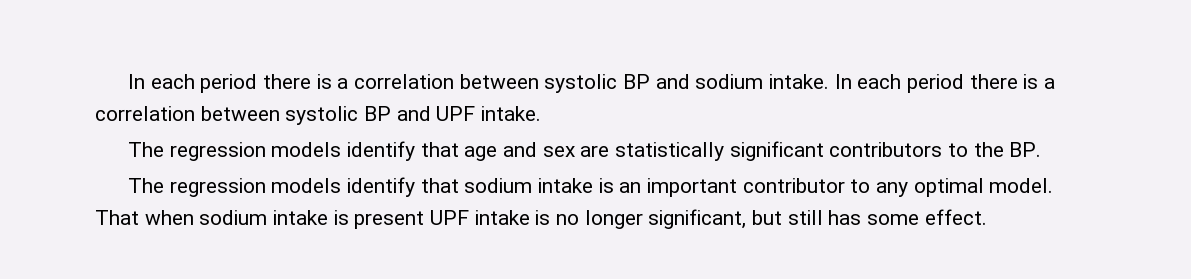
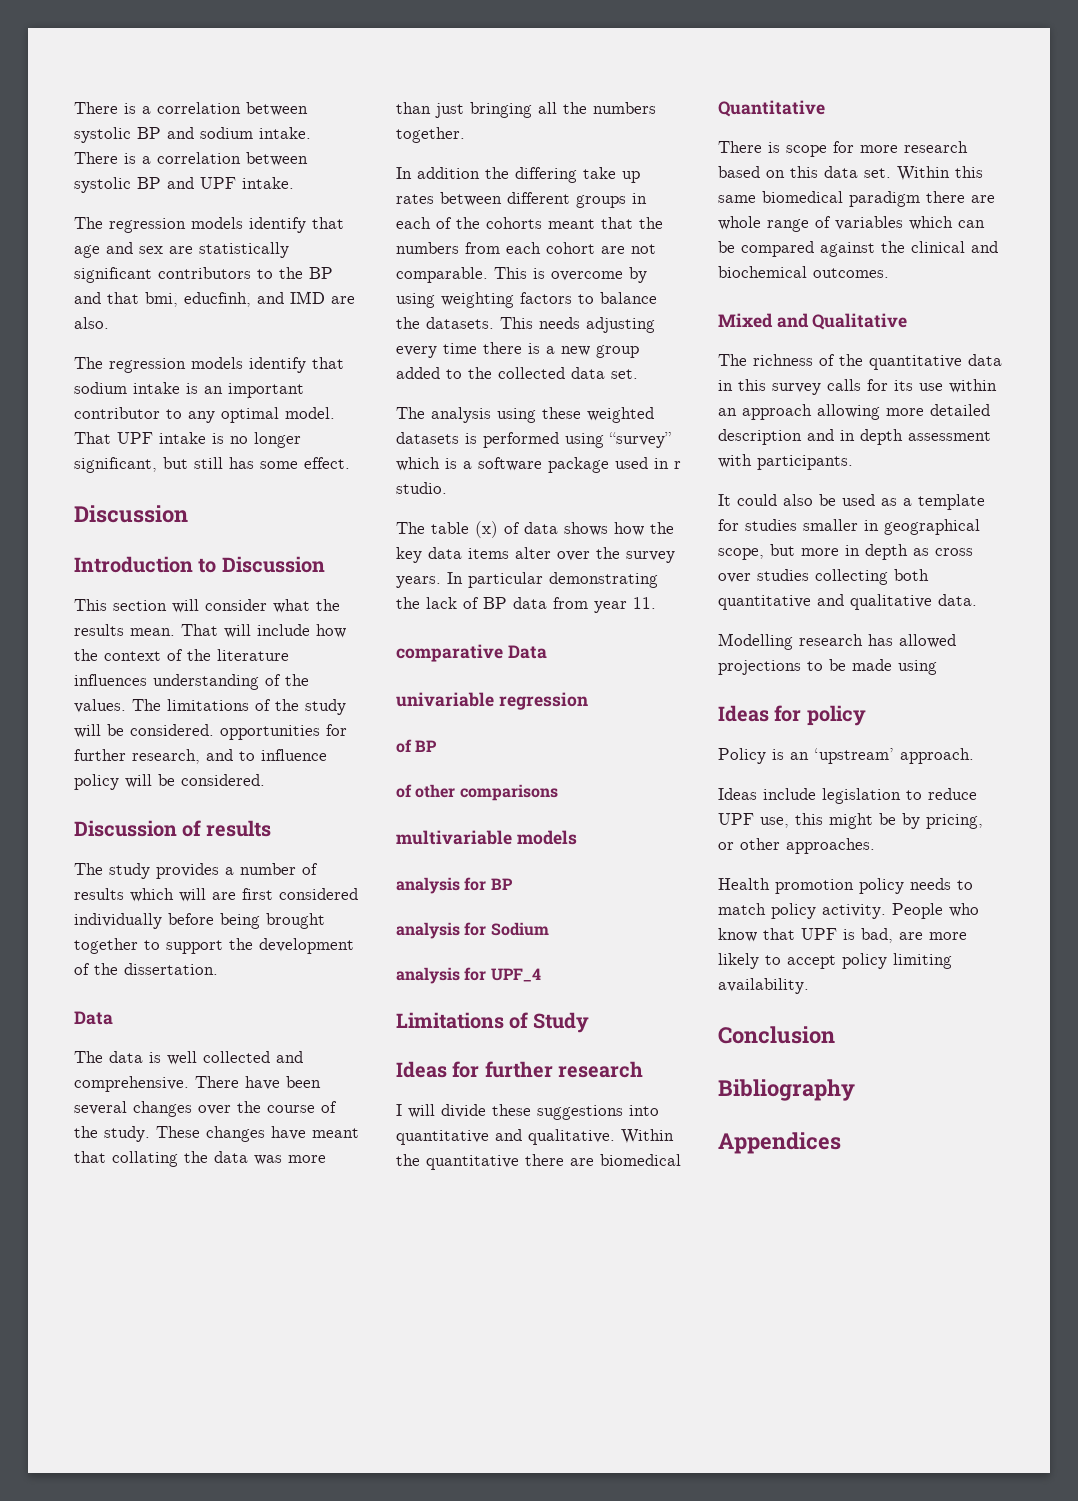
[127,74,311,93] In each period there -> [74,102,118,114] There
[834,74,1018,93] In each period there -> [74,152,118,164] There
[1009,142,1042,157] BP. -> [309,267,333,279] [74,291,355,307] [74,317,109,329] BP and that bmi, educfinh, and IMD are also.
[144,210,425,229] when sodium intake is present -> (111, 438) none
(987, 217) none -> [74,505,188,523] [74,556,325,573] [74,599,340,613] [74,624,346,638] [74,649,289,661] [74,674,309,690] [74,699,346,715] [74,724,347,740] [74,749,327,764] [74,774,265,790] [74,820,271,837] [74,863,318,879] [74,888,358,902] [74,913,325,929] [74,938,354,954] [74,963,218,975] [74,1011,113,1025] [74,1051,303,1065] [74,1076,321,1092] [74,1101,337,1117] [74,1126,359,1142] [74,1151,326,1167] [396,102,656,118] [396,127,465,143] [396,167,640,183] [396,192,647,208] [396,217,663,229] [396,242,656,254] [396,267,647,283] [396,292,657,308] [396,317,655,333] [396,342,639,358] [396,367,638,379] [396,407,654,423] [396,432,671,448] [396,457,681,473] [396,482,447,494] [396,521,674,538] [396,547,675,563] [396,572,658,588] [396,597,656,613] [396,644,547,662] [396,692,588,710] [396,739,438,753] [396,784,558,801] [396,830,577,845] [396,877,513,894] [396,922,549,939] [396,967,541,984] [396,1012,589,1033] [396,1061,644,1078] [396,1104,659,1120] [396,1129,674,1145] [396,1154,681,1170] [718,100,825,117] [718,141,968,157] [718,166,983,181] [718,191,995,207] [718,216,985,232] [718,241,998,257] [718,266,889,278] [718,313,908,330] [718,354,1002,370] [718,379,997,395] [718,404,990,420] [718,429,991,445] [718,454,853,470] [718,494,985,510] [718,519,980,535] [718,544,973,560] [718,569,929,585] [718,594,977,610] [718,633,956,650] [718,659,937,675] [718,705,866,726] [718,748,974,764] [718,788,977,804] [718,813,983,829] [718,838,875,854] [718,878,973,894] [718,903,979,919] [718,928,967,943] [718,953,952,969] [718,978,809,994] [718,1026,835,1044] [718,1079,855,1101] [718,1132,841,1154] // Discussion // Introduction to Discussion // This section will consider what the results mean. That will include how the context of the literature influences understanding of the values. The limitations of the study will be considered. opportunities for further research, and to influence policy will be considered. // Discussion of results // The study provides a number of results which will are first considered individually before being brought together to support the development of the dissertation. // Data // The data is well collected and comprehensive. There have been several changes over the course of the study. These changes have meant that collating the data was more than just bringing all the numbers together. // In addition the differing take up rates between different groups in each of the cohorts meant that the numbers from each cohort are not comparable. This is overcome by using weighting factors to balance the datasets. This needs adjusting every time there is a new group added to the collected data set. // The analysis using these weighted datasets is performed using “survey” which is a software package used in r studio. // The table (x) of data shows how the key data items alter over the survey years. In particular demonstrating the lack of BP data from year 11. // comparative Data // univariable regression // of BP // of other comparisons // multivariable models // analysis for BP // analysis for Sodium // analysis for UPF_4 // Limitations of Study // Ideas for further research // I will divide these suggestions into quantitative and qualitative. Within the quantitative there are biomedical // Quantitative // There is scope for more research based on this data set. Within this same biomedical paradigm there are whole range of variables which can be compared against the clinical and biochemical outcomes. // Mixed and Qualitative // The richness of the quantitative data in this survey calls for its use within an approach allowing more detailed description and in depth assessment with participants. // It could also be used as a template for studies smaller in geographical scope, but more in depth as cross over studies collecting both quantitative and qualitative data. // Modelling research has allowed projections to be made using // Ideas for policy // Policy is an ‘upstream’ approach. // Ideas include legislation to reduce UPF use, this might be by pricing, or other approaches. // Health promotion policy needs to match policy activity. People who know that UPF is bad, are more likely to accept policy limiting availability. // Conclusion // Bibliography // Appendices

